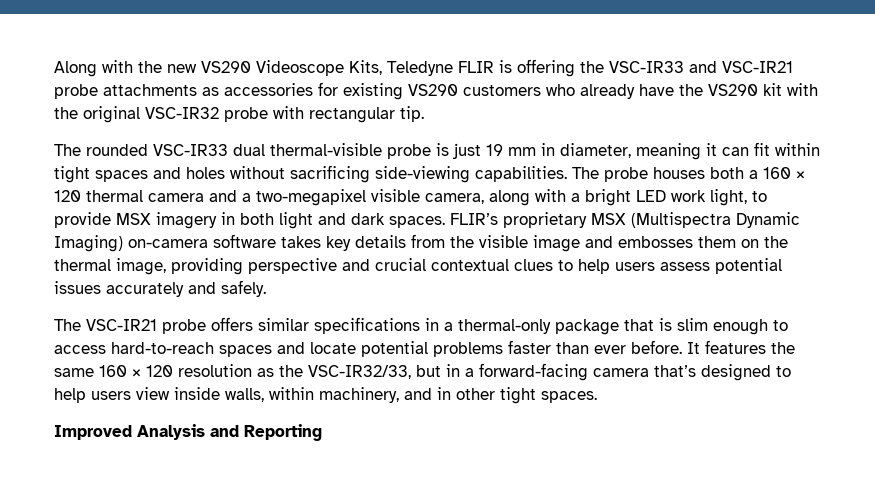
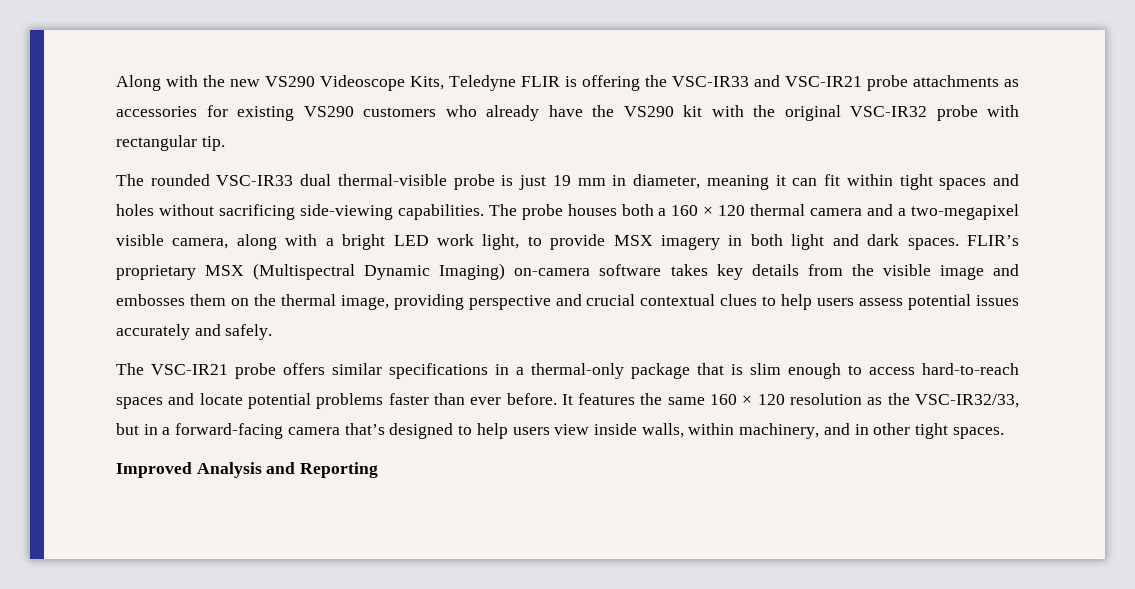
[631,212,731,228] (Multispectra -> [253,263,356,280] (Multispectral

